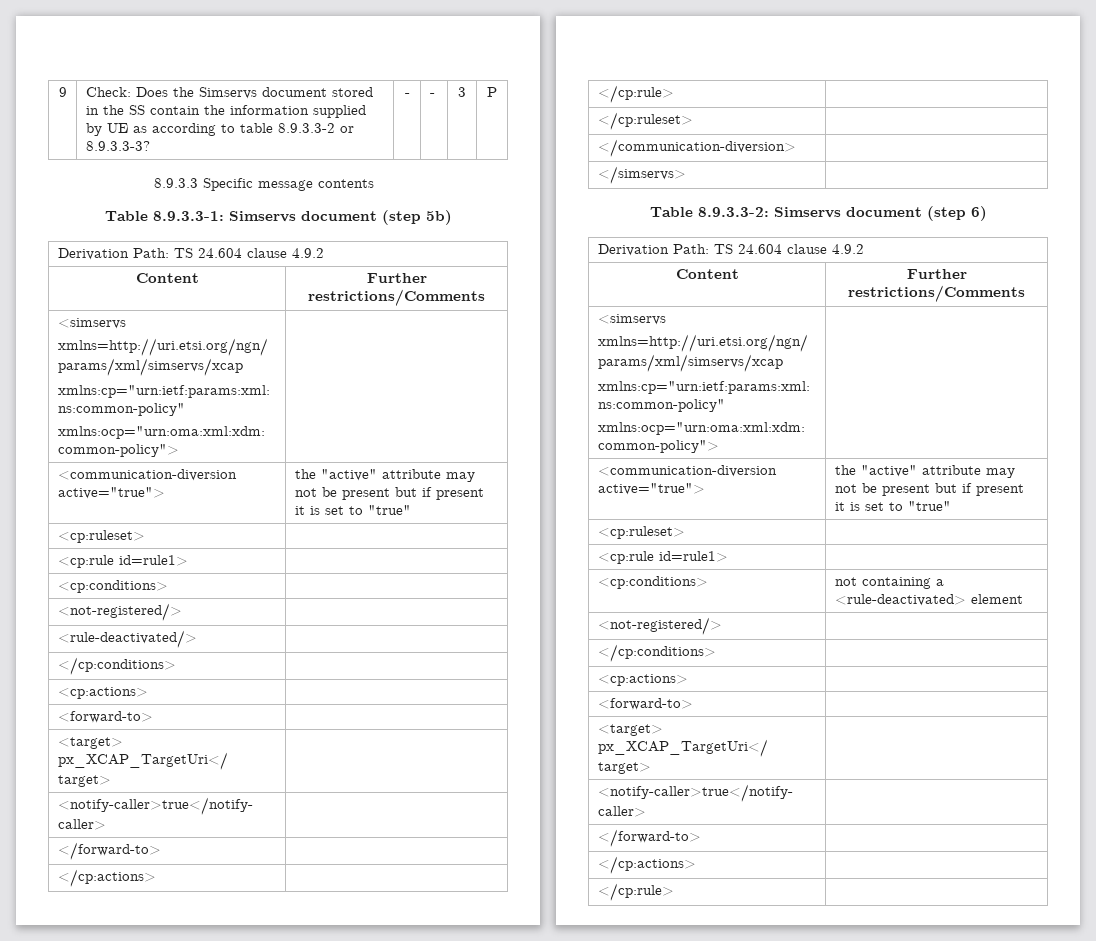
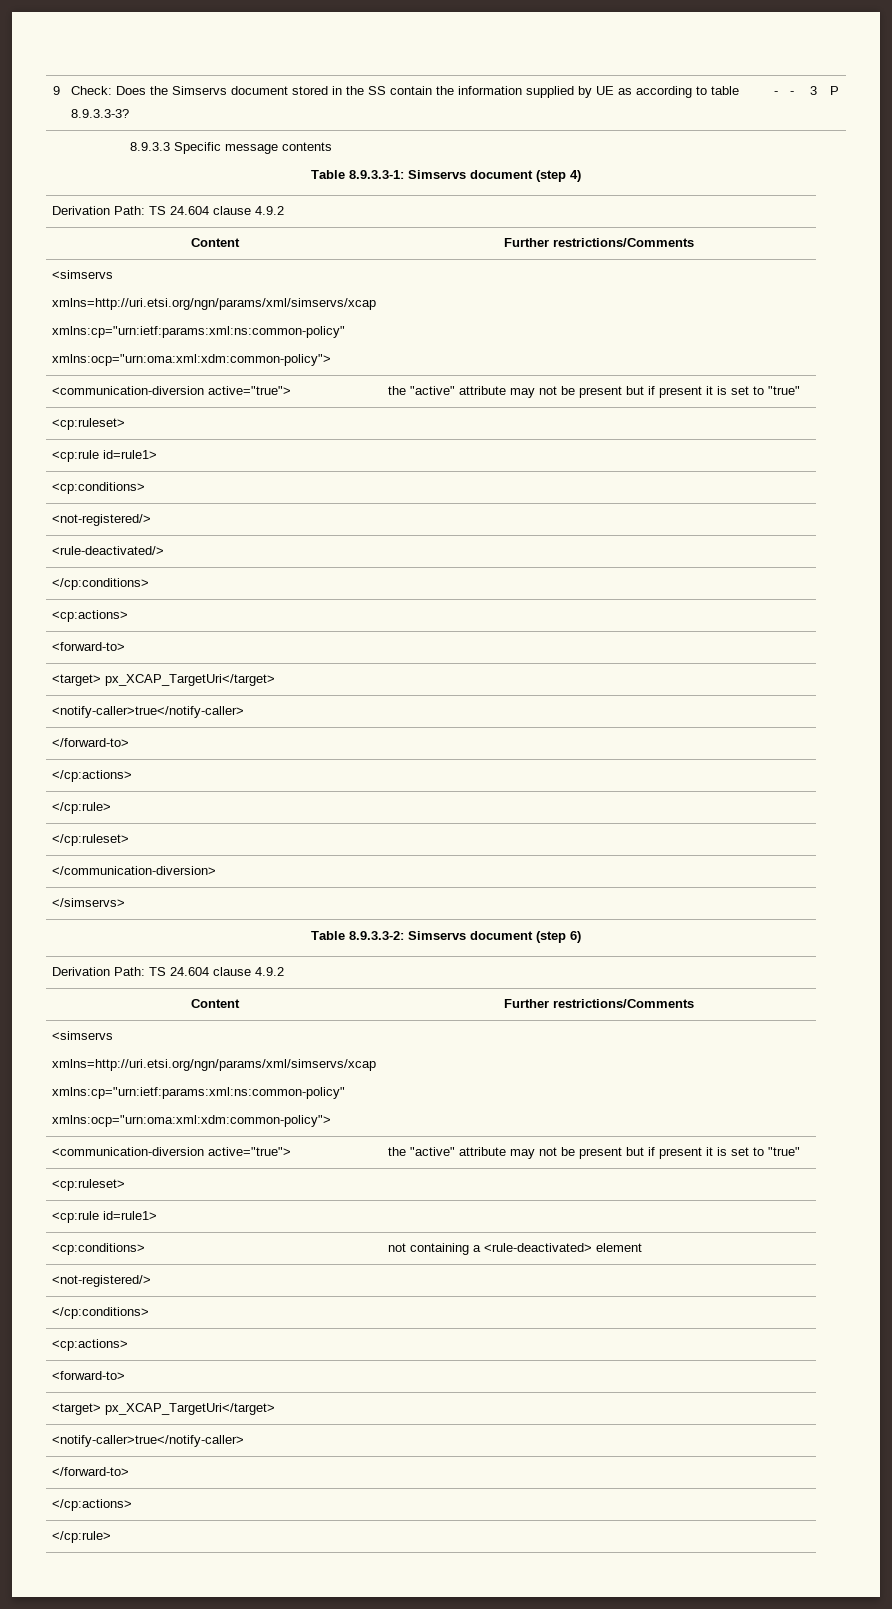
[277,123,354,133] 8.9.3.3-2 or -> (739, 90) none
[425,210,452,225] 5b) -> [570,170,581,182] 4)

